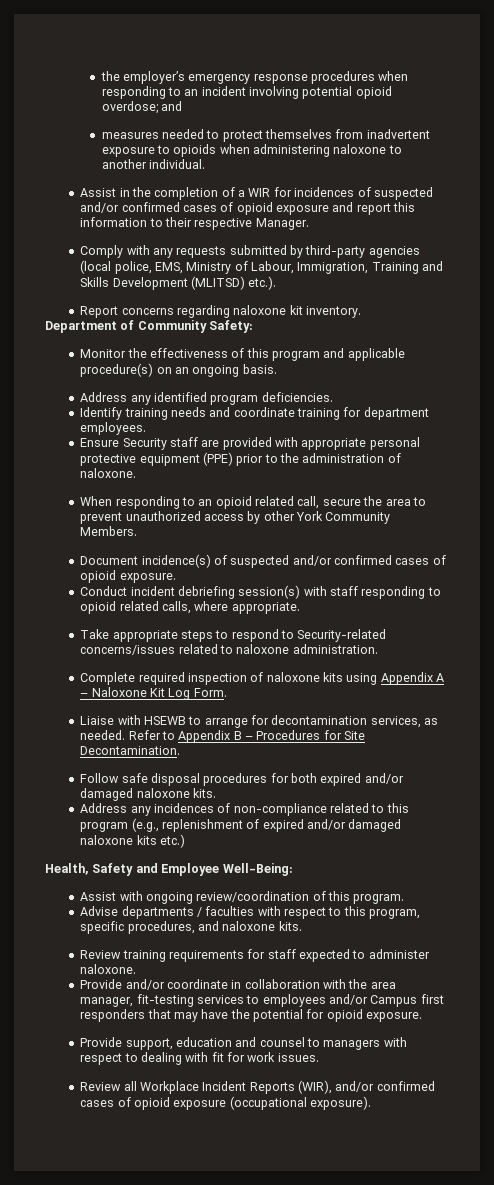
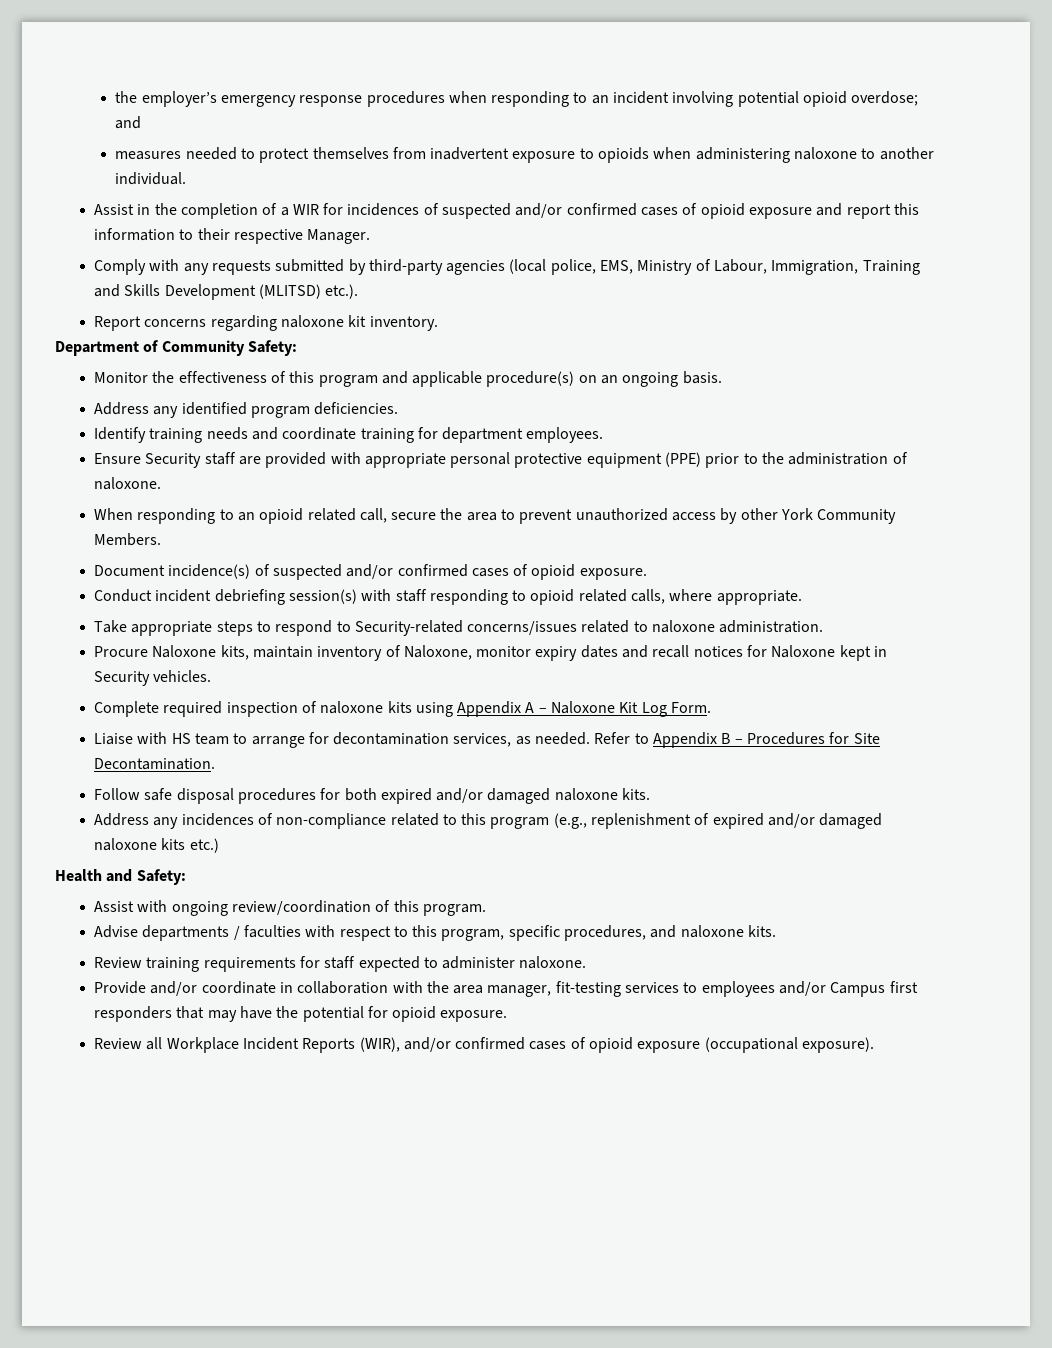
(378, 649) none -> [93,645,888,661] [93,670,212,686] // Procure Naloxone kits, maintain inventory of Naloxone, monitor expiry dates and recall notices for Naloxone kept in Security vehicles.
[143,716,186,725] HSEWB -> [171,733,229,745] HS team
[45,863,293,876] Health, Safety and Employee Well-Being: -> [55,869,186,885] Health and Safety:
[80,1037,407,1050] [80,1052,319,1065] // Provide support, education and counsel to managers with respect to dealing with fit for work issues. -> (508, 1016) none

